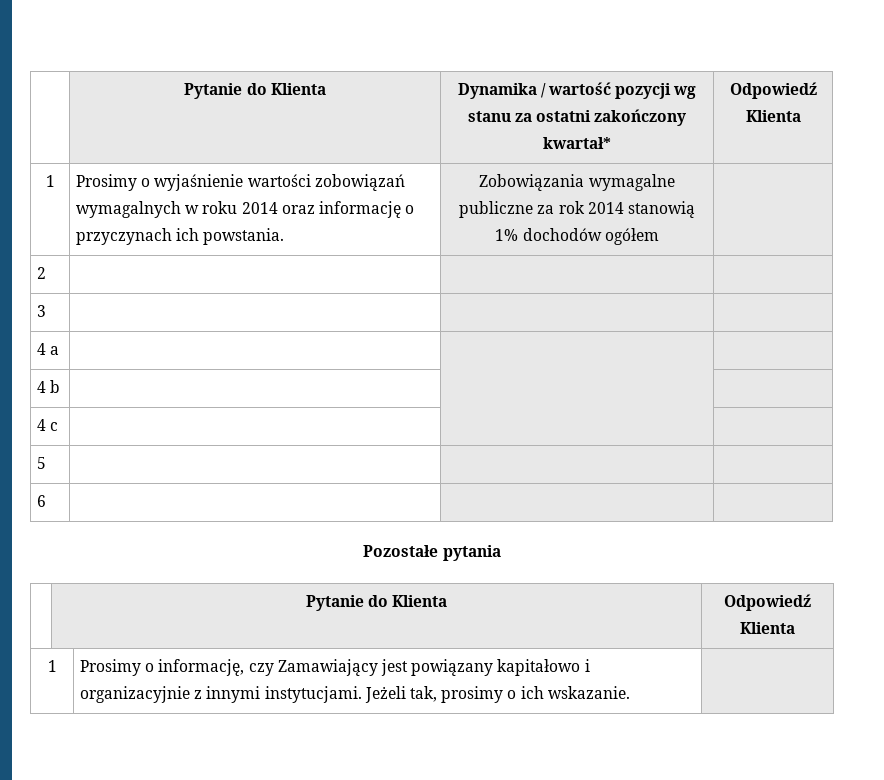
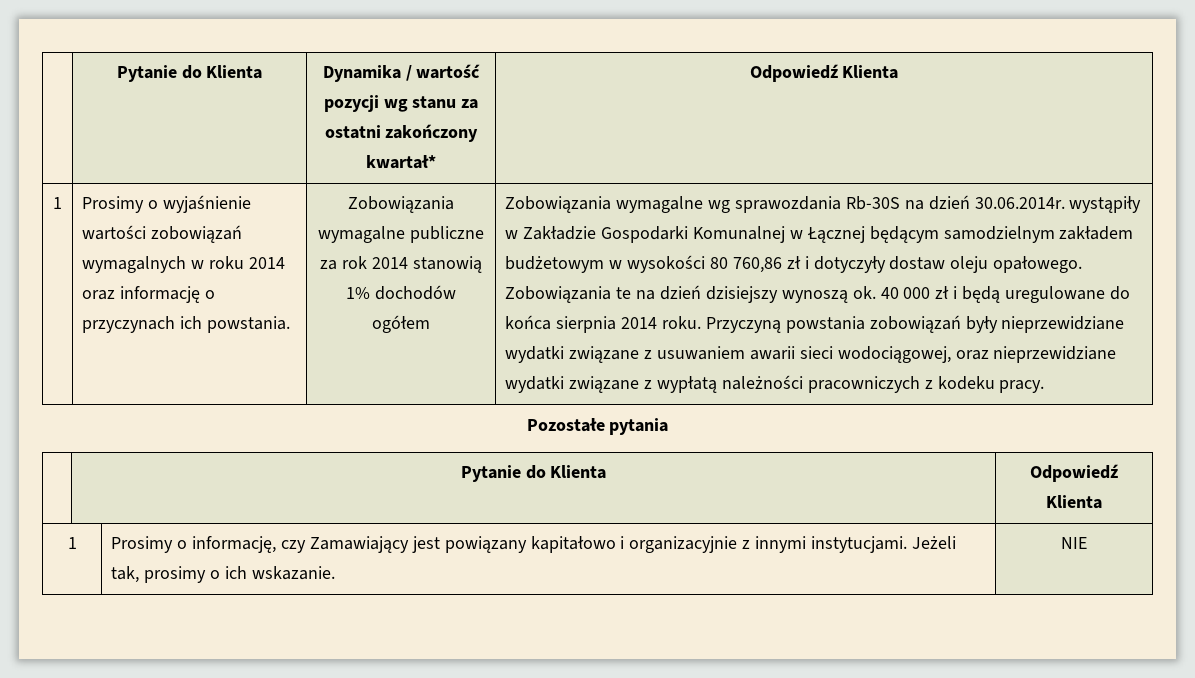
[37,267,47,279] [37,305,47,317] [37,343,60,355] [37,380,61,393] [37,419,59,431] [37,457,47,469] [37,495,47,507] // 2 | | | // 3 | | | // 4 a | | | // 4 b | | | // 4 c | | | // 5 | | | // 6 | | | -> [505,195,1142,213] [505,226,1134,243] [505,255,1083,273] [505,285,1130,303] [505,315,1125,333] [505,346,1117,363] [505,375,1045,393] Zobowiązania wymagalne wg sprawozdania Rb-30S na dzień 30.06.2014r. wystąpiły w Zakładzie Gospodarki Komunalnej w Łącznej będącym samodzielnym zakładem budżetowym w wysokości 80 760,86 zł i dotyczyły dostaw oleju opałowego. Zobowiązania te na dzień dzisiejszy wynoszą ok. 40 000 zł i będą uregulowane do końca sierpnia 2014 roku. Przyczyną powstania zobowiązań były nieprzewidziane wydatki związane z usuwaniem awarii sieci wodociągowej, oraz nieprzewidziane wydatki związane z wypłatą należności pracowniczych z kodeku pracy.
(630, 692) none -> [1061,537,1087,549] NIE

